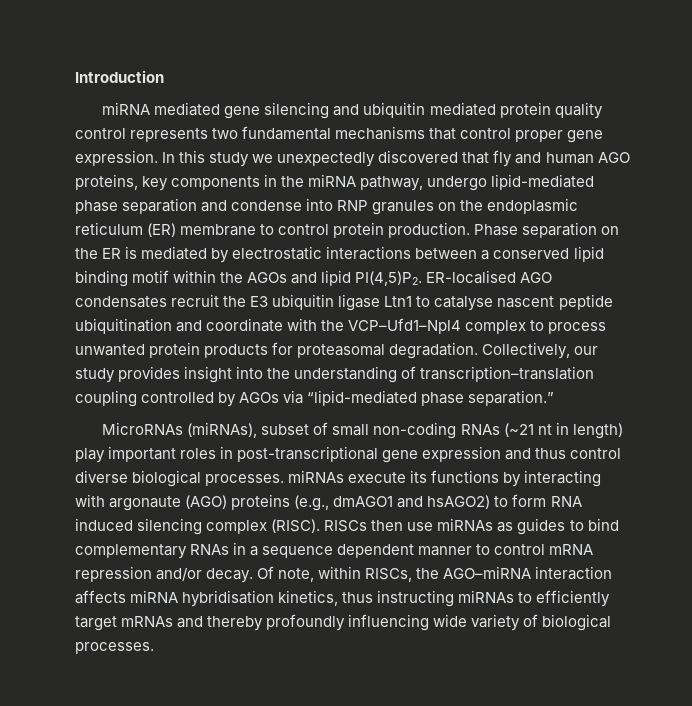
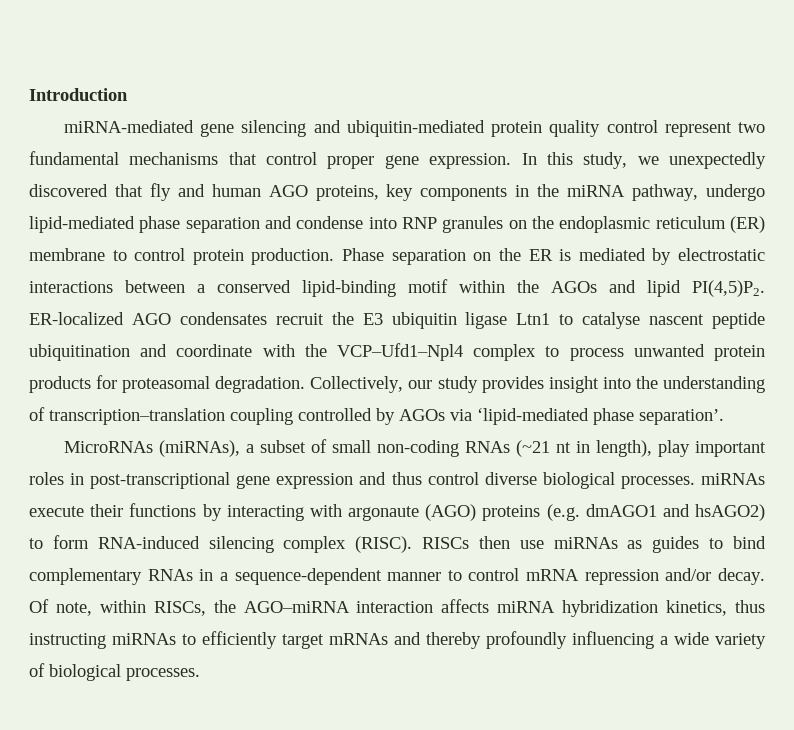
[102,102,221,116] miRNA mediated -> [63,120,194,133] miRNA-mediated
[363,102,496,118] ubiquitin mediated -> [346,120,485,137] ubiquitin-mediated
[130,128,209,142] represents -> [664,122,732,137] represent
[209,152,250,167] study -> [583,152,628,169] study,
[573,246,604,262] [75,270,128,287] lipid binding -> [302,280,396,297] lipid-binding
[426,270,517,284] ER-localised -> [29,312,124,325] ER-localized
[307,390,555,406] “lipid-mediated phase separation.” -> [477,408,724,425] ‘lipid-mediated phase separation’.
(258, 430) none -> [245,444,254,453] a
[572,423,623,439] length) -> [595,440,652,457] length),
[410,470,428,483] its -> [90,504,124,517] their
[294,495,330,511] (e.g., -> [546,504,580,521] (e.g.
[550,496,582,507] [75,518,133,531] RNA induced -> [97,536,200,549] RNA-induced
[262,544,415,558] sequence dependent -> [234,568,382,585] sequence-dependent
[182,590,275,607] hybridisation -> [562,600,659,617] hybridization
(430, 622) none -> [660,636,668,645] a

